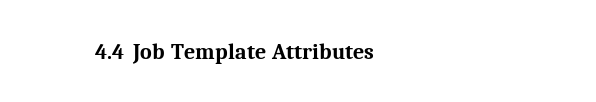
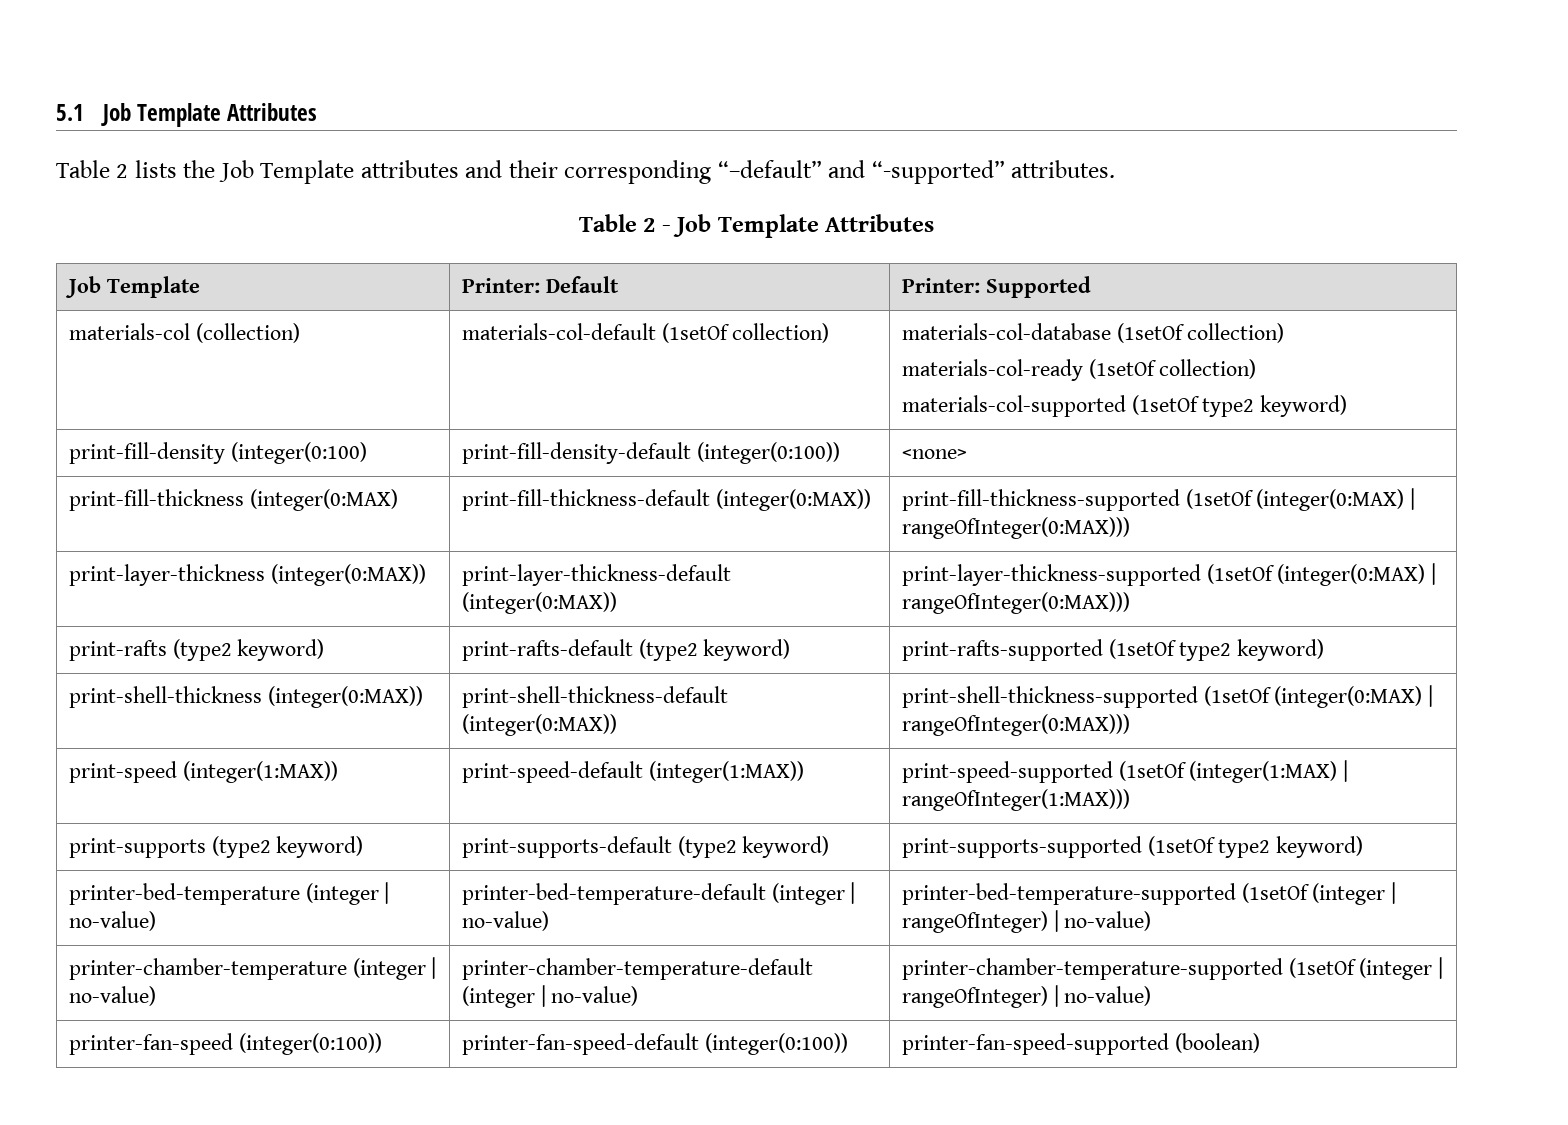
[95,43,374,64] 4.4 Job Template Attributes -> [56,103,318,127] [56,160,1116,184] [578,214,935,238] [64,276,200,298] [461,276,619,293] [901,276,1091,298] [68,323,300,343] [461,323,830,343] [901,323,1285,343] [901,359,1257,381] [901,395,1348,417] [68,442,367,464] [461,442,840,464] [901,449,967,459] [68,489,398,511] [461,489,871,511] [901,488,1416,511] [901,517,1130,539] [68,564,426,586] [461,564,731,586] [461,592,617,614] [901,563,1437,586] [901,592,1130,614] [68,639,325,661] [461,639,791,661] [901,639,1325,661] [68,686,423,708] [461,686,728,708] [461,714,617,736] [901,685,1434,708] [901,714,1130,736] [68,761,338,783] [461,761,804,783] [901,760,1349,783] [901,789,1130,811] [68,836,364,858] [461,836,830,858] [901,836,1364,858] [68,882,390,905] [68,911,156,931] [461,882,856,905] [461,911,549,931] [901,882,1397,905] [901,910,1152,933] [68,957,437,980] [68,986,156,1006] [461,958,813,980] [461,985,639,1008] [901,957,1444,980] [901,985,1152,1008] [68,1033,382,1055] [461,1033,848,1055] [901,1033,1260,1055] 5.1 Job Template Attributes // Table 2 lists the Job Template attributes and their corresponding “–default” and “-supported” attributes. // Table 2 - Job Template Attributes // Job Template | Printer: Default | Printer: Supported // materials-col (collection) | materials-col-default (1setOf collection) | materials-col-database (1setOf collection) // materials-col-ready (1setOf collection) // materials-col-supported (1setOf type2 keyword) // print-fill-density (integer(0:100) | print-fill-density-default (integer(0:100)) | <none> // print-fill-thickness (integer(0:MAX) | print-fill-thickness-default (integer(0:MAX)) | print-fill-thickness-supported (1setOf (integer(0:MAX) | rangeOfInteger(0:MAX))) // print-layer-thickness (integer(0:MAX)) | print-layer-thickness-default (integer(0:MAX)) | print-layer-thickness-supported (1setOf (integer(0:MAX) | rangeOfInteger(0:MAX))) // print-rafts (type2 keyword) | print-rafts-default (type2 keyword) | print-rafts-supported (1setOf type2 keyword) // print-shell-thickness (integer(0:MAX)) | print-shell-thickness-default (integer(0:MAX)) | print-shell-thickness-supported (1setOf (integer(0:MAX) | rangeOfInteger(0:MAX))) // print-speed (integer(1:MAX)) | print-speed-default (integer(1:MAX)) | print-speed-supported (1setOf (integer(1:MAX) | rangeOfInteger(1:MAX))) // print-supports (type2 keyword) | print-supports-default (type2 keyword) | print-supports-supported (1setOf type2 keyword) // printer-bed-temperature (integer | no-value) | printer-bed-temperature-default (integer | no-value) | printer-bed-temperature-supported (1setOf (integer | rangeOfInteger) | no-value) // printer-chamber-temperature (integer | no-value) | printer-chamber-temperature-default (integer | no-value) | printer-chamber-temperature-supported (1setOf (integer | rangeOfInteger) | no-value) // printer-fan-speed (integer(0:100)) | printer-fan-speed-default (integer(0:100)) | printer-fan-speed-supported (boolean)

